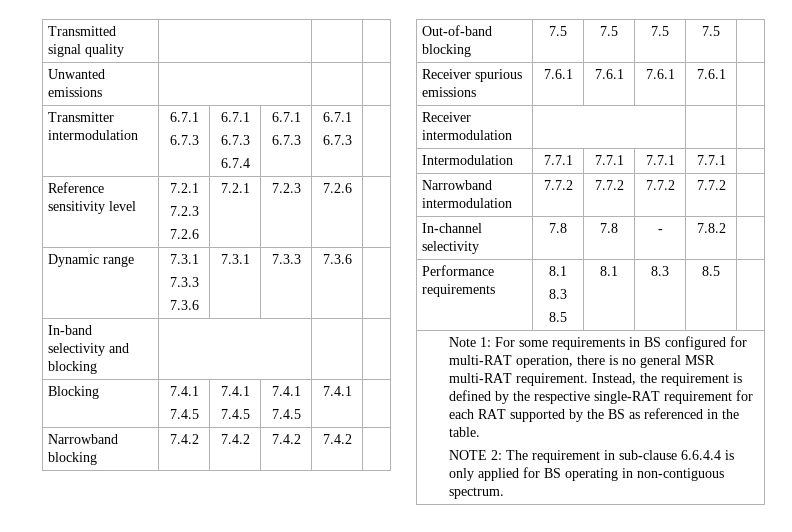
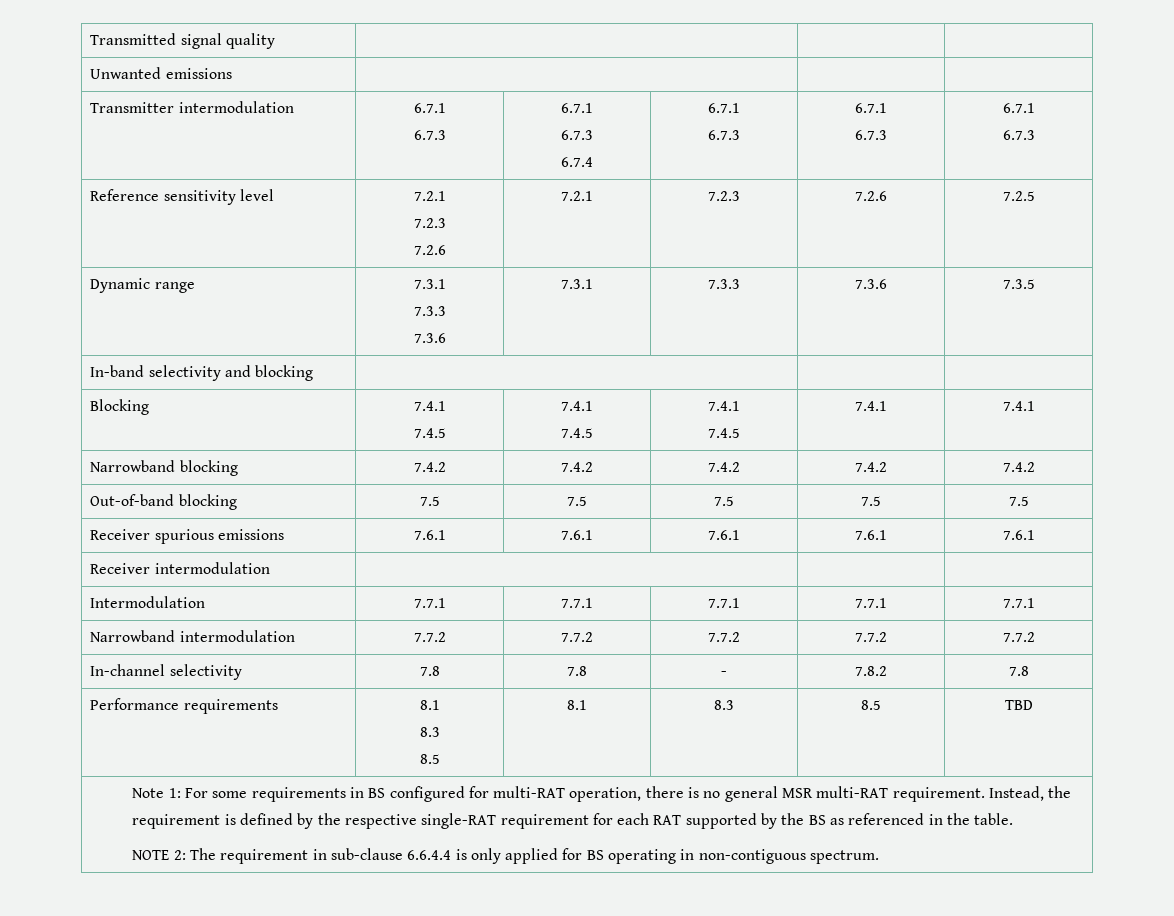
(352, 140) none -> [1002,103,1035,113] [1002,130,1035,140] 6.7.1 // 6.7.3
(352, 188) none -> [1002,191,1035,201] 7.2.5
(352, 259) none -> [1002,279,1035,289] 7.3.5
(352, 391) none -> [1002,401,1035,411] 7.4.1
(352, 439) none -> [1002,462,1035,472] 7.4.2
(720, 31) none -> [1008,496,1029,506] 7.5
(726, 74) none -> [1002,530,1035,540] 7.6.1
(726, 160) none -> [1002,598,1035,608] 7.7.1
(726, 185) none -> [1002,632,1035,642] 7.7.2
(726, 228) none -> [1008,666,1029,676] 7.8
(720, 271) none -> [1004,700,1033,710] TBD

